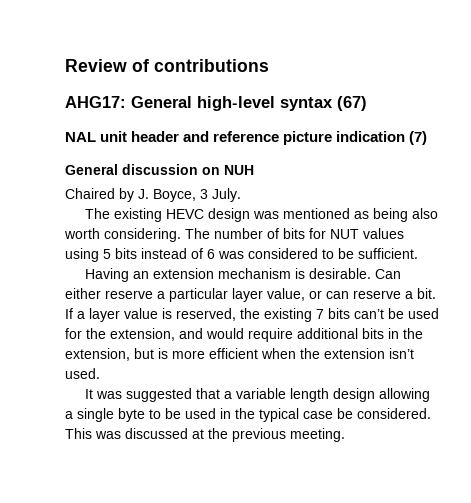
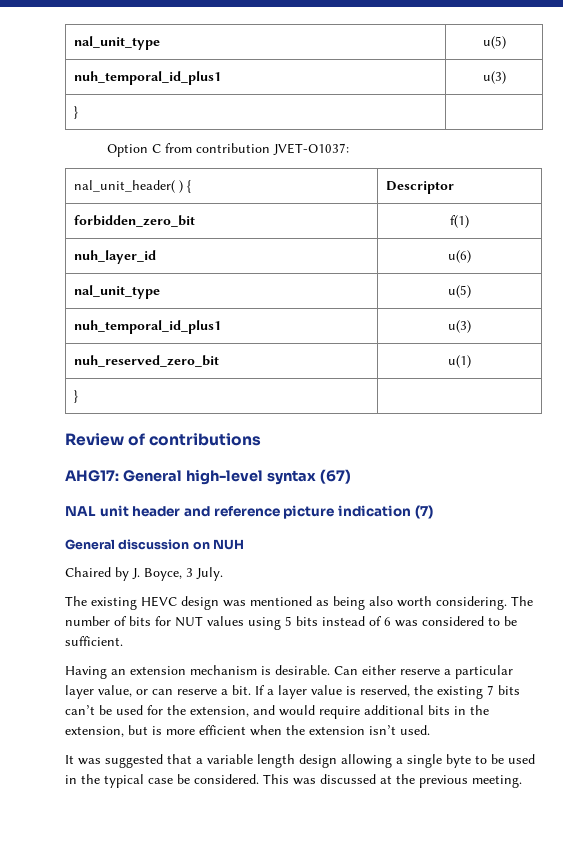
(65, 65) none -> [74,36,161,50] [482,36,506,49] [74,71,222,85] [482,71,506,84] [74,106,79,119] [106,143,349,157] [74,180,192,193] [386,181,455,194] [74,215,196,227] [450,215,469,228] [74,250,157,264] [448,250,471,263] [74,285,161,299] [448,285,471,298] [74,320,222,334] [448,320,471,333] [74,355,220,367] [448,355,471,368] [74,390,79,403] nal_unit_type | u(5) // nuh_temporal_id_plus1 | u(3) // } | // Option C from contribution JVET-O1037: // nal_unit_header( ) { | Descriptor // forbidden_zero_bit | f(1) // nuh_layer_id | u(6) // nal_unit_type | u(5) // nuh_temporal_id_plus1 | u(3) // nuh_reserved_zero_bit | u(1) // } | //

